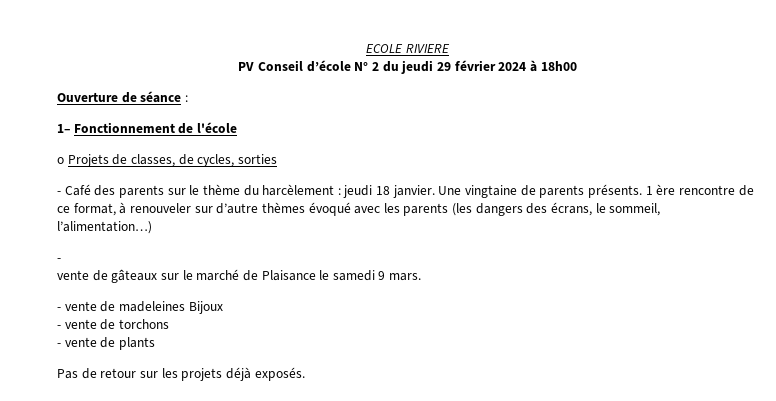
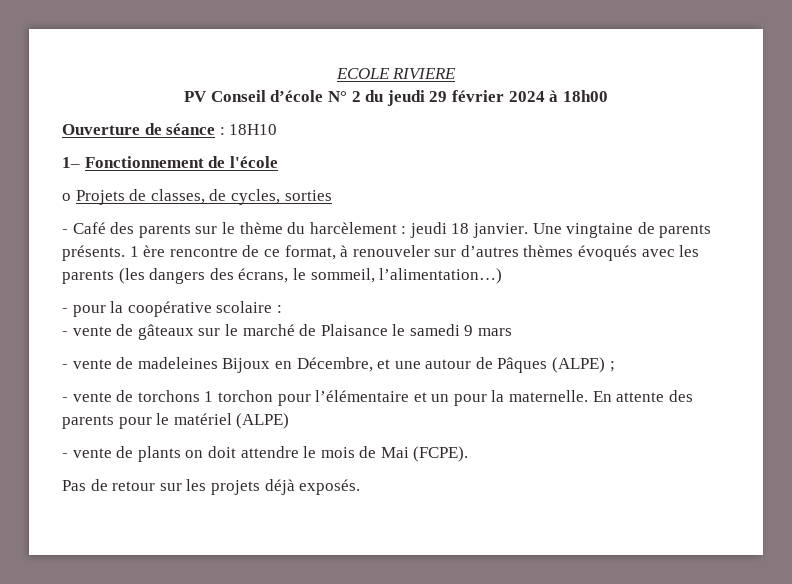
(188, 98) none -> [229,124,278,135] 18H10
[216,202,351,216] d’autre thèmes évoqué -> [460,245,638,261] d’autres thèmes évoqués
(61, 260) // -> [72,301,282,317] [62,331,68,336] pour la coopérative scolaire : // -
[389,273,422,281] mars. -> [478,328,513,336] mars
[57,319,169,330] [57,337,155,350] // - vente de torchons // - vente de plants -> [274,357,615,373] [62,390,693,406] [62,413,290,429] [62,446,469,462] en Décembre, et une autour de Pâques (ALPE) ; // - vente de torchons 1 torchon pour l’élémentaire et un pour la maternelle. En attente des parents pour le matériel (ALPE) // - vente de plants on doit attendre le mois de Mai (FCPE).

